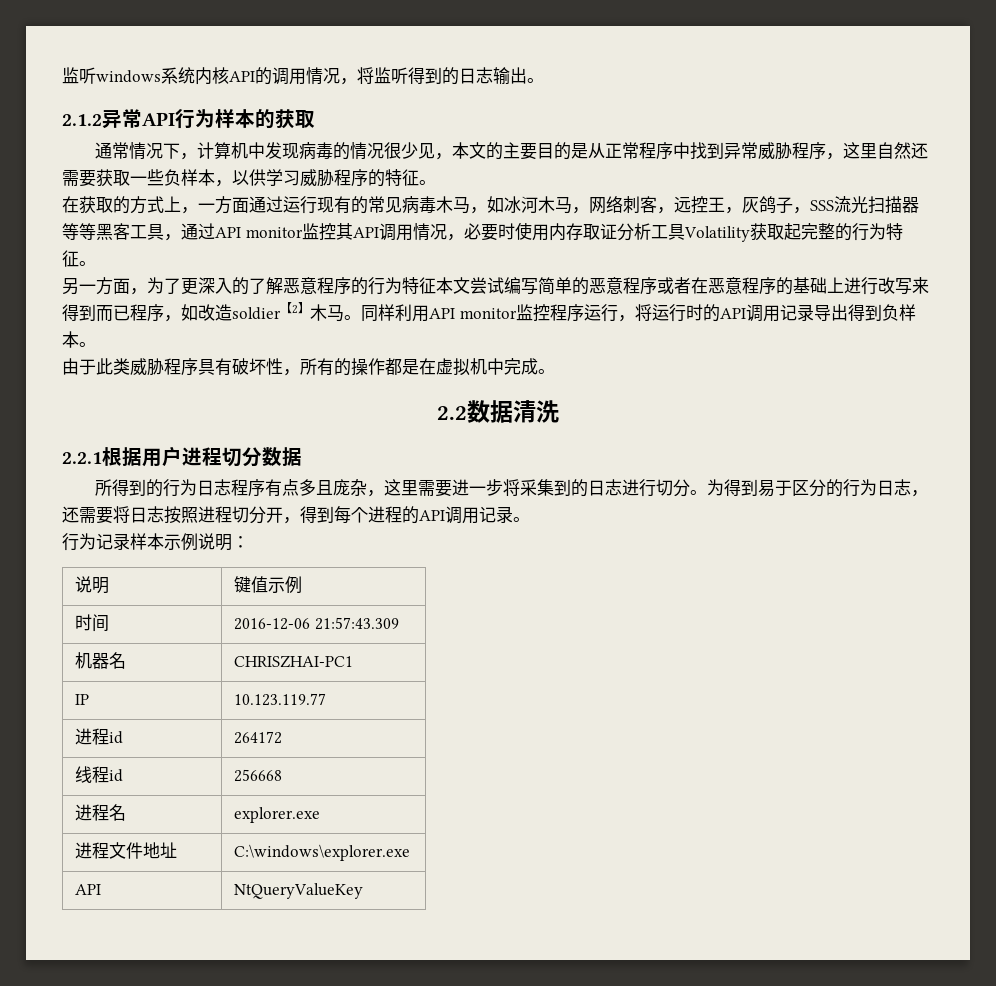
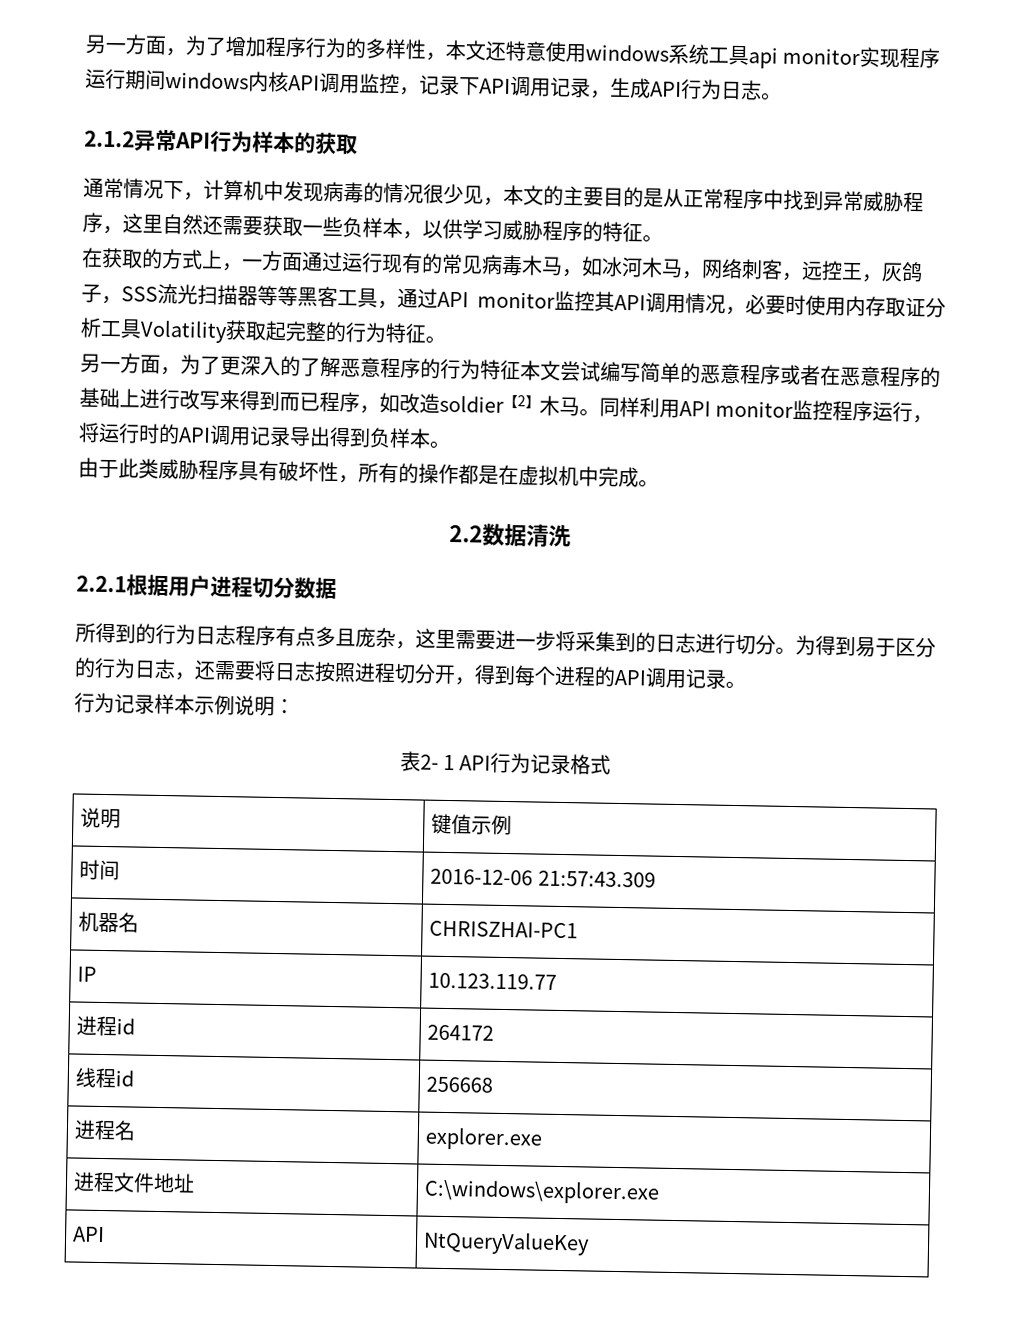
[62,67,527,85] 监听windows系统内核API的调用情况，将监听得到的日志输出 -> [85,34,941,69] [85,68,762,101] 另一方面，为了增加程序行为的多样性，本文还特意使用windows系统工具api monitor实现程序运行期间windows内核API调用监控，记录下API调用记录，生成API行为日志
(249, 542) none -> [399,751,612,775] // 表2- 1 API行为记录格式

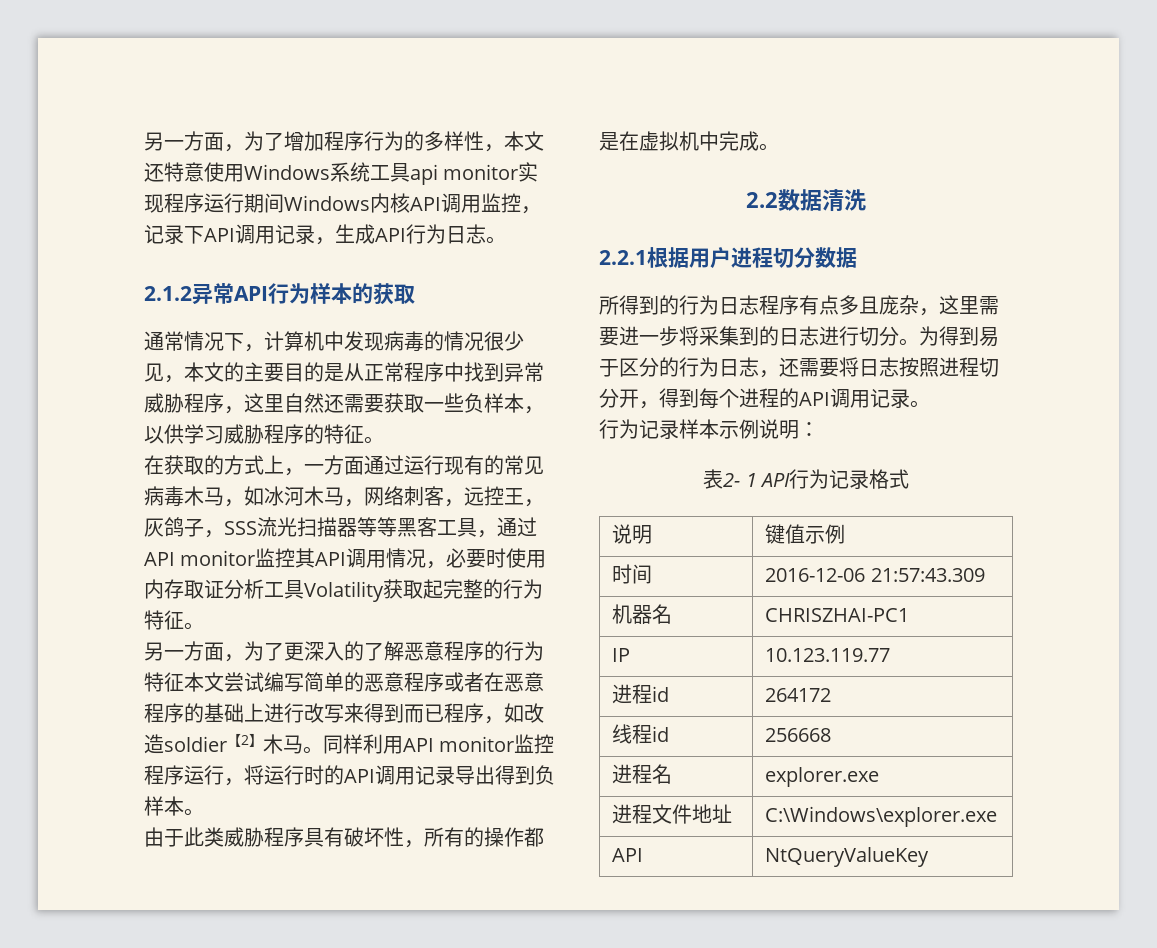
[585,44,669,62] windows -> [244,164,330,180] Windows
[165,71,249,90] windows -> [284,195,370,211] Windows
[424,1178,661,1205] C:\windows\explorer.exe -> [765,806,998,827] C:\Windows\explorer.exe

